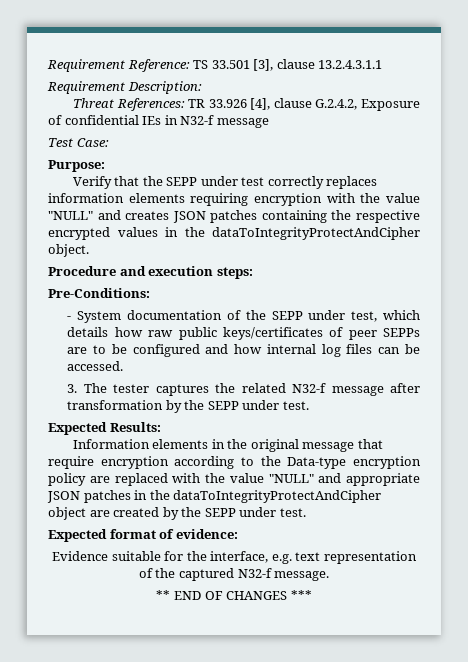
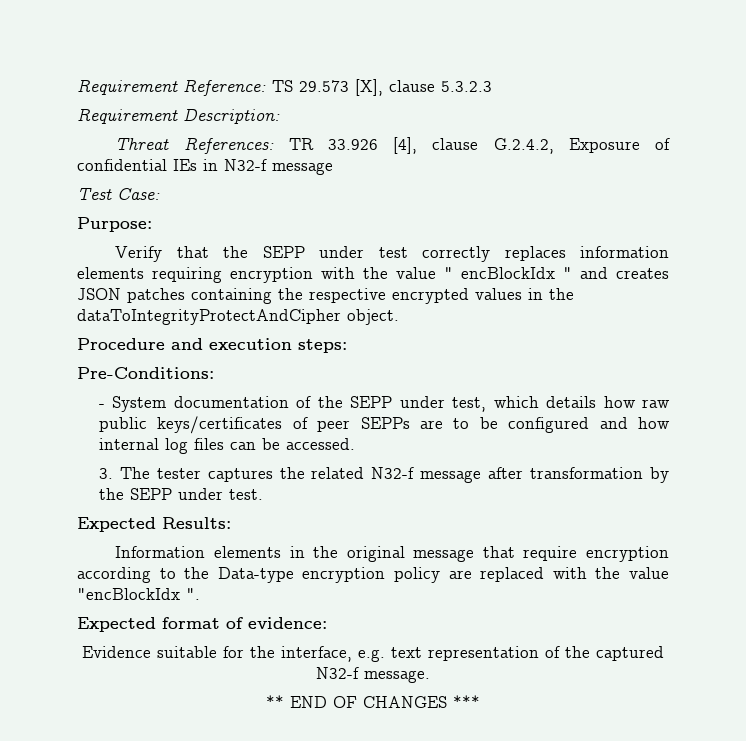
[211,59,383,71] 33.501 [3], clause 13.2.4.3.1.1 -> [299,79,492,96] 29.573 [X], clause 5.3.2.3
[48,211,93,220] "NULL" -> [444,267,572,279] " encBlockIdx "
[268,473,420,486] [47,490,382,503] [48,507,306,520] "NULL" and appropriate JSON patches in the dataToIntegrityProtectAndCipher object are created by the SEPP under test. -> [77,588,200,600] "encBlockIdx ".

